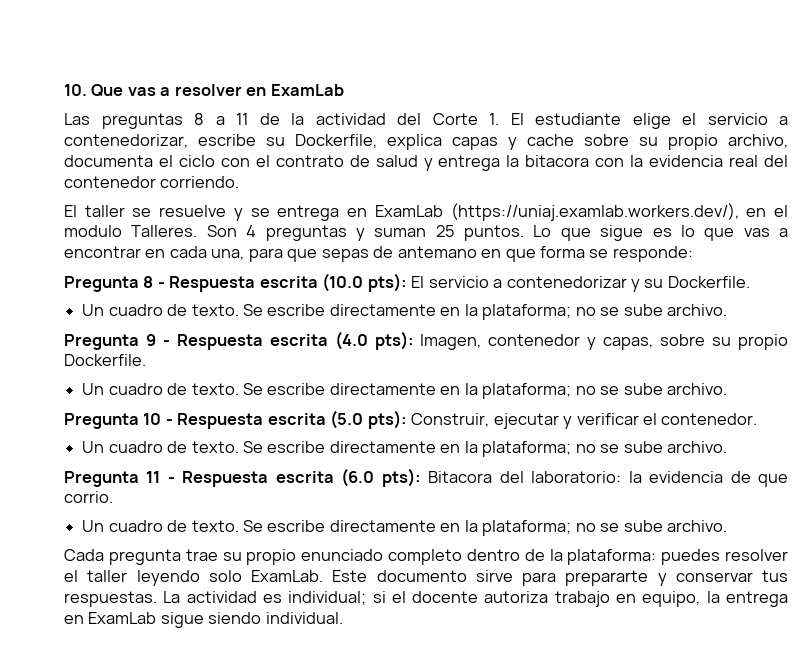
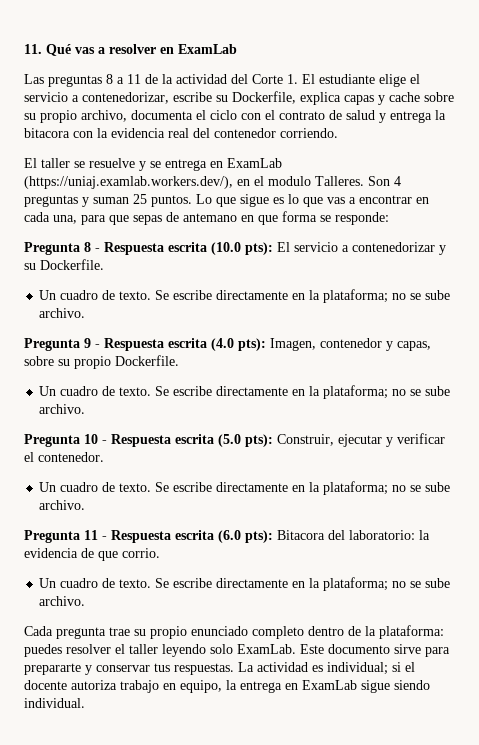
[64,84,124,97] 10. Que -> [24,44,71,56] 11. Qué

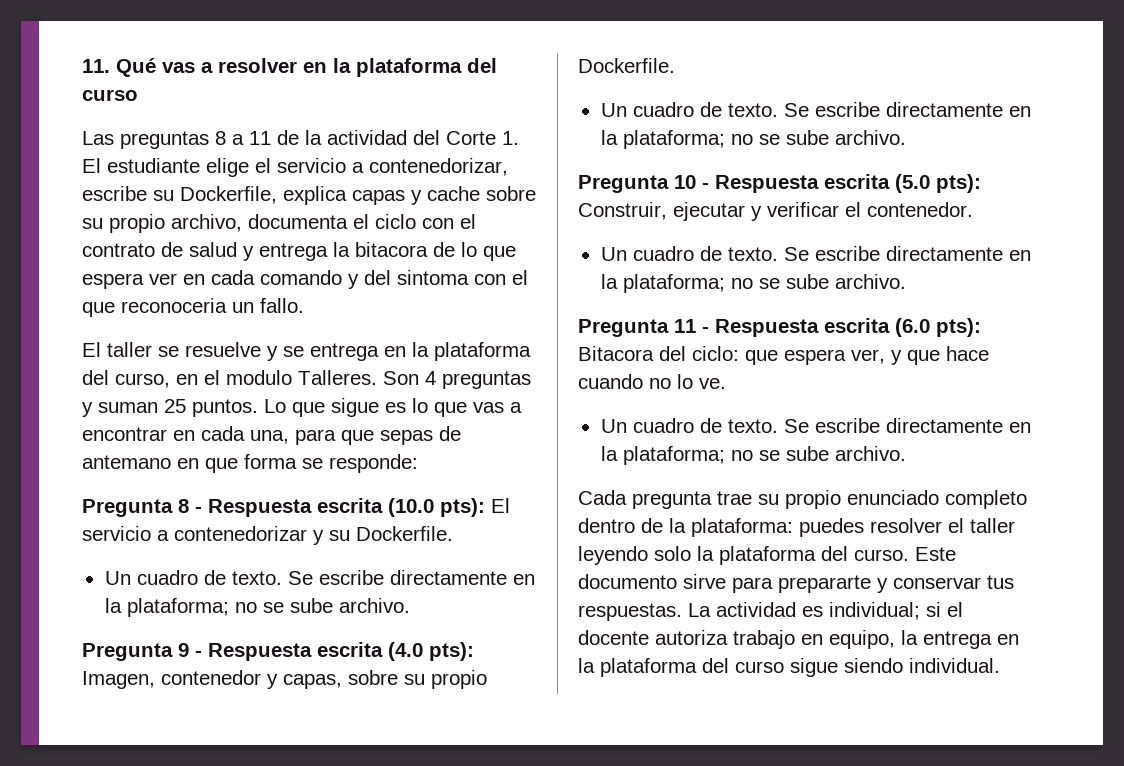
[178,44,237,54] ExamLab -> [333,58,497,77] [82,89,138,101] la plataforma del curso
[73,128,338,138] con la evidencia real del contenedor corriendo. -> [433,242,516,261] [82,270,528,289] [82,298,304,317] de lo que espera ver en cada comando y del sintoma con el que reconoceria un fallo.
[227,158,282,168] [24,176,233,189] ExamLab (https://uniaj.examlab.workers.dev/), -> [412,342,531,361] [82,370,170,388] la plataforma del curso,
[349,530,430,540] [24,548,160,561] laboratorio: la evidencia de que corrio. -> [692,346,989,365] [578,374,726,389] ciclo: que espera ver, y que hace cuando no lo ve.
[237,644,296,654] ExamLab. -> [697,546,909,565] la plataforma del curso.
[302,680,357,690] ExamLab -> [578,658,784,677] la plataforma del curso

